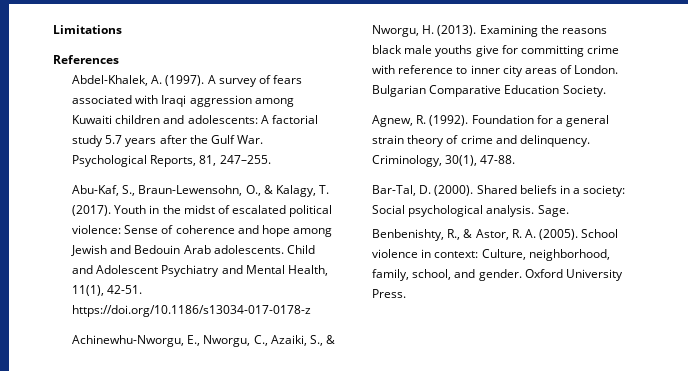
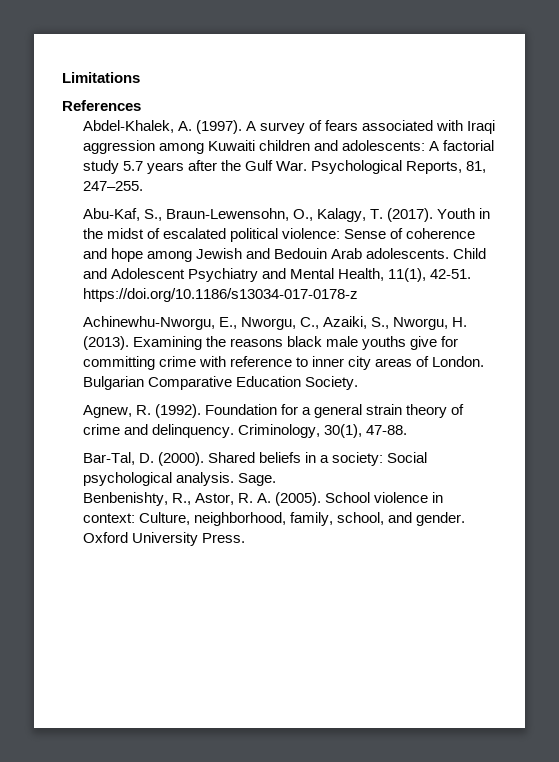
[263,185,273,194] & -> (313, 215) none
[325,335,335,344] & -> (390, 323) none
[463,229,473,238] & -> (191, 499) none

